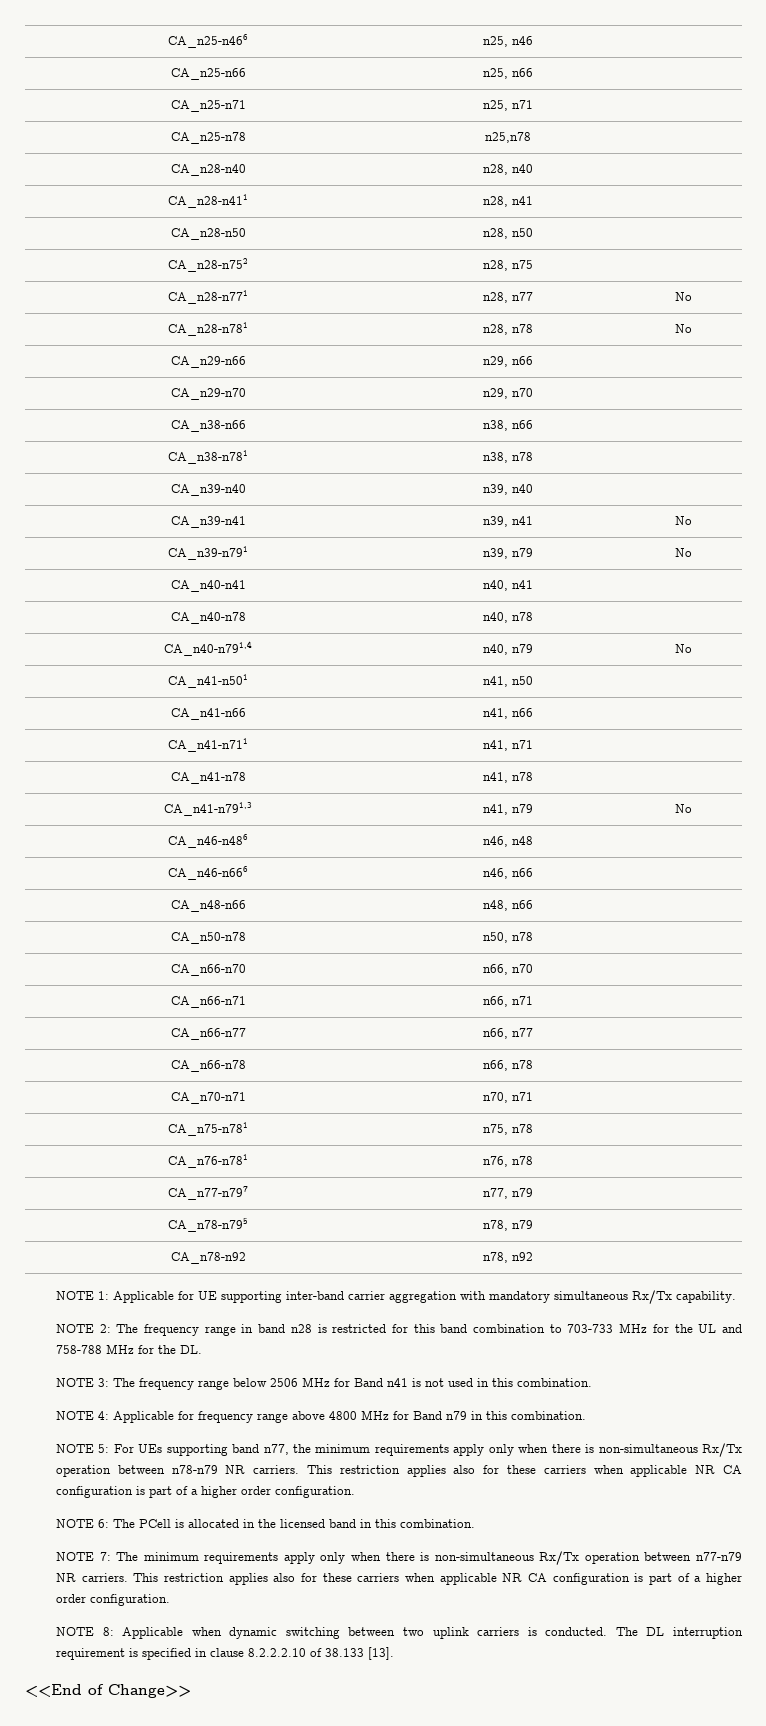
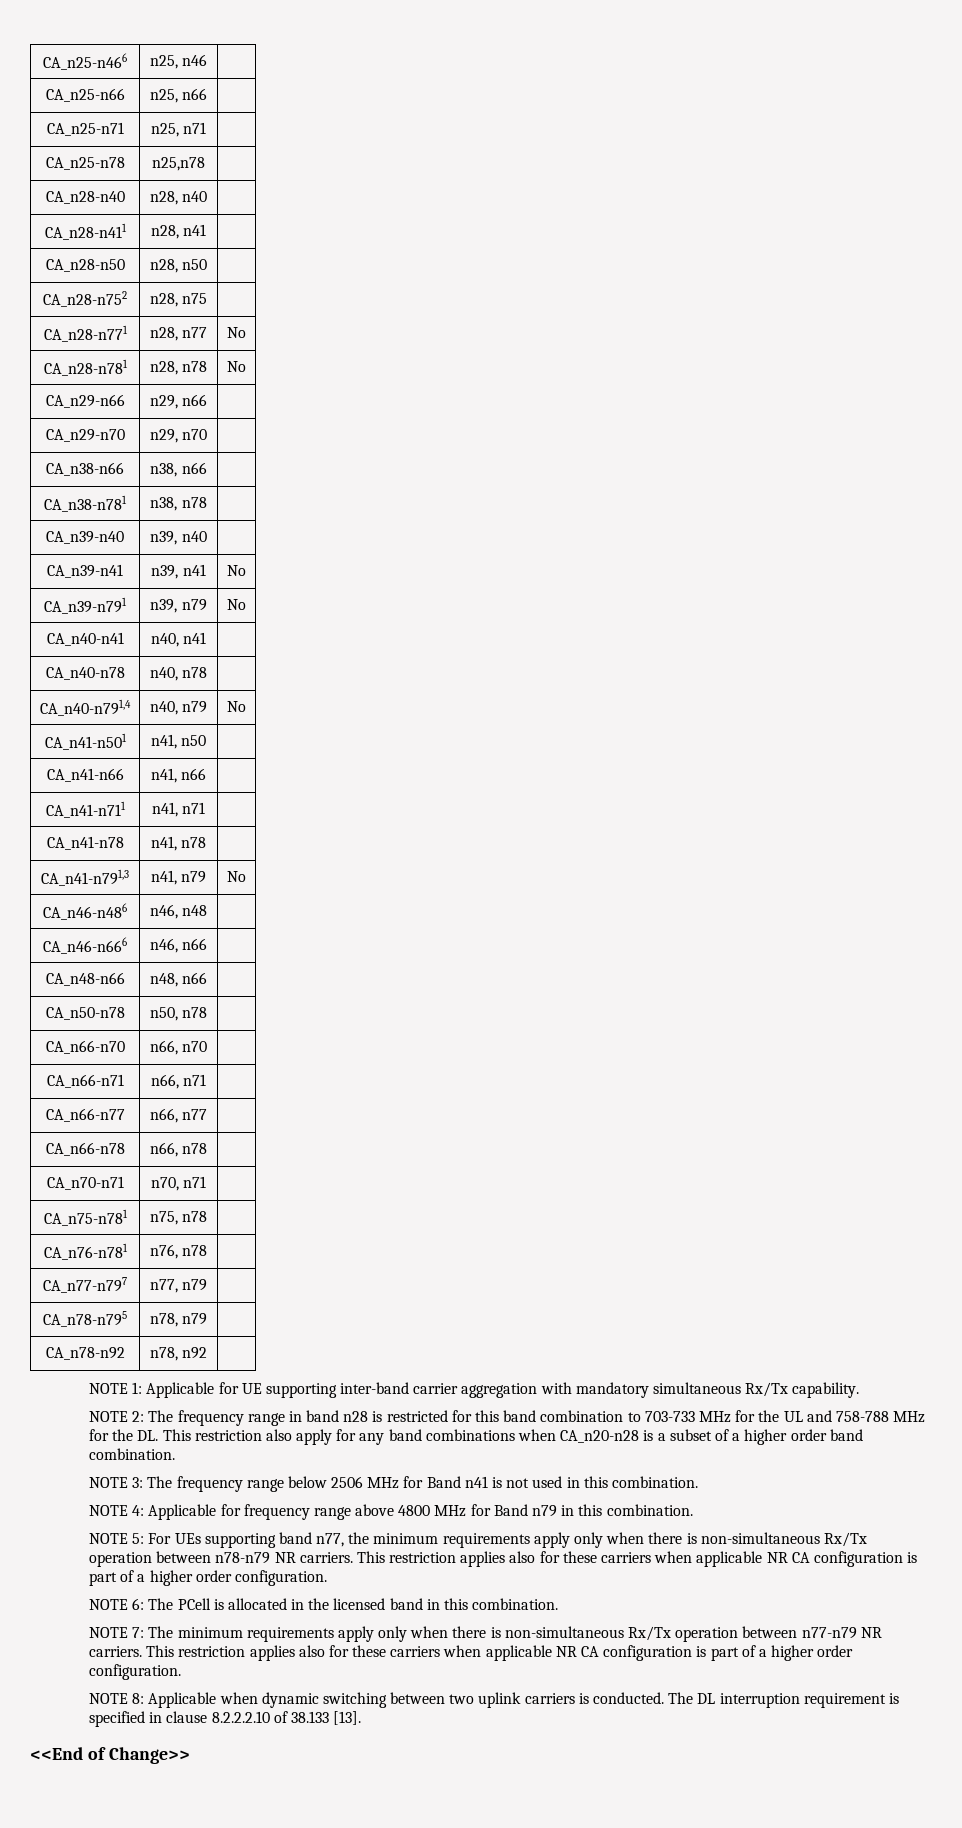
(202, 1349) none -> [162,1429,863,1445] [89,1448,176,1460] This restriction also apply for any band combinations when CA_n20-n28 is a subset of a higher order band combination.

